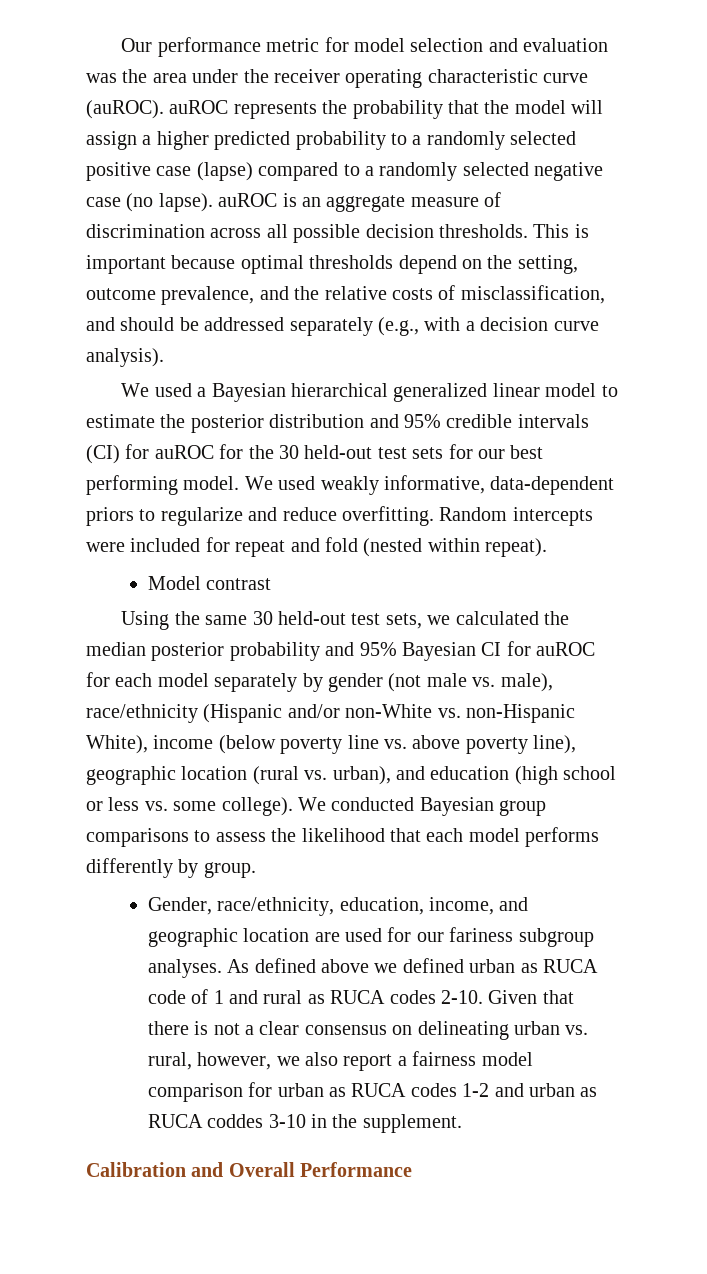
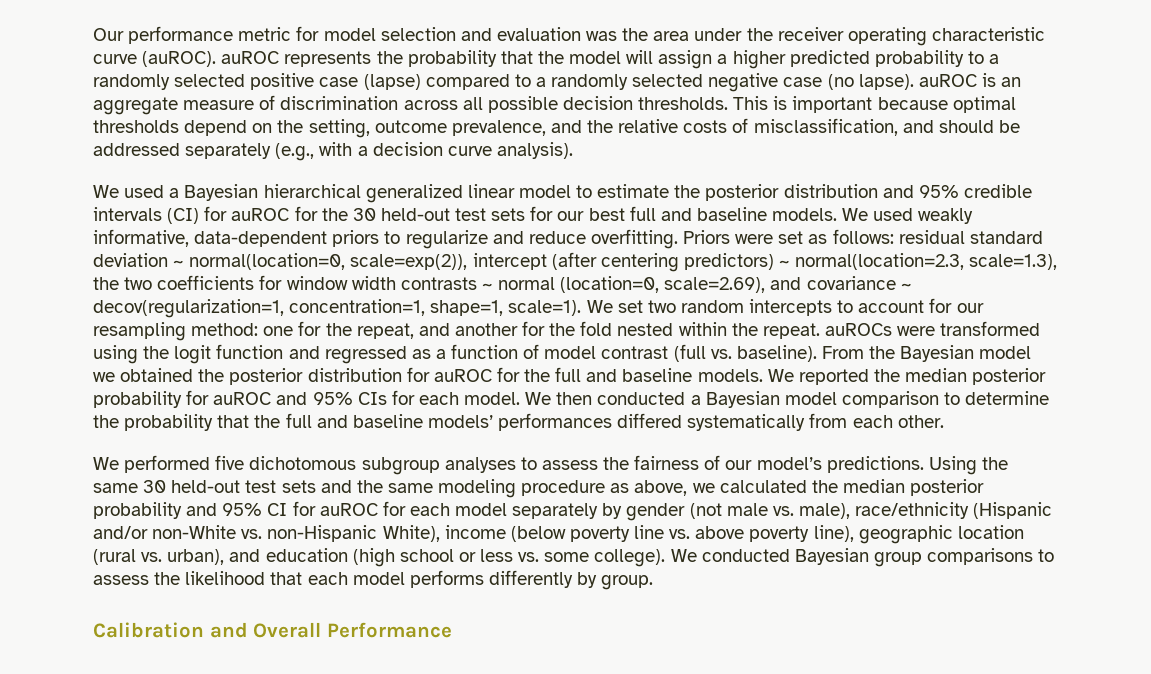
[86,475,240,495] performing model. -> [629,206,838,221] full and baseline models.
[439,507,593,526] [86,537,548,557] [147,576,272,590] Random intercepts were included for repeat and fold (nested within repeat). // Model contrast // -> [683,229,1043,244] [93,252,1058,272] [93,275,912,293] [93,298,984,318] [93,321,1041,341] [93,344,1032,364] [93,367,1047,385] [93,390,1050,408] [93,413,944,431] [93,455,924,475] Priors were set as follows: residual standard deviation ~ normal(location=0, scale=exp(2)), intercept (after centering predictors) ~ normal(location=2.3, scale=1.3), the two coefficients for window width contrasts ~ normal (location=0, scale=2.69), and covariance ~ decov(regularization=1, concentration=1, shape=1, scale=1). We set two random intercepts to account for our resampling method: one for the repeat, and another for the fold nested within the repeat. auROCs were transformed using the logit function and regressed as a function of model contrast (full vs. baseline). From the Bayesian model we obtained the posterior distribution for auROC for the full and baseline models. We reported the median posterior probability for auROC and 95% CIs for each model. We then conducted a Bayesian model comparison to determine the probability that the full and baseline models’ performances differed systematically from each other. // We performed five dichotomous subgroup analyses to assess the fairness of our model’s predictions.
[385,613,422,629] sets, -> [281,479,688,498] sets and the same modeling procedure as above,
[402,642,476,661] Bayesian -> (263, 509) none
[147,897,529,916] [147,927,594,947] [147,958,599,978] [147,989,574,1004] [147,1021,589,1040] [147,1051,533,1071] [147,1082,598,1102] [147,1114,462,1133] // Gender, race/ethnicity, education, income, and geographic location are used for our fariness subgroup analyses. As defined above we defined urban as RUCA code of 1 and rural as RUCA codes 2-10. Given that there is not a clear consensus on delineating urban vs. rural, however, we also report a fairness model comparison for urban as RUCA codes 1-2 and urban as RUCA coddes 3-10 in the supplement. -> (654, 582) none

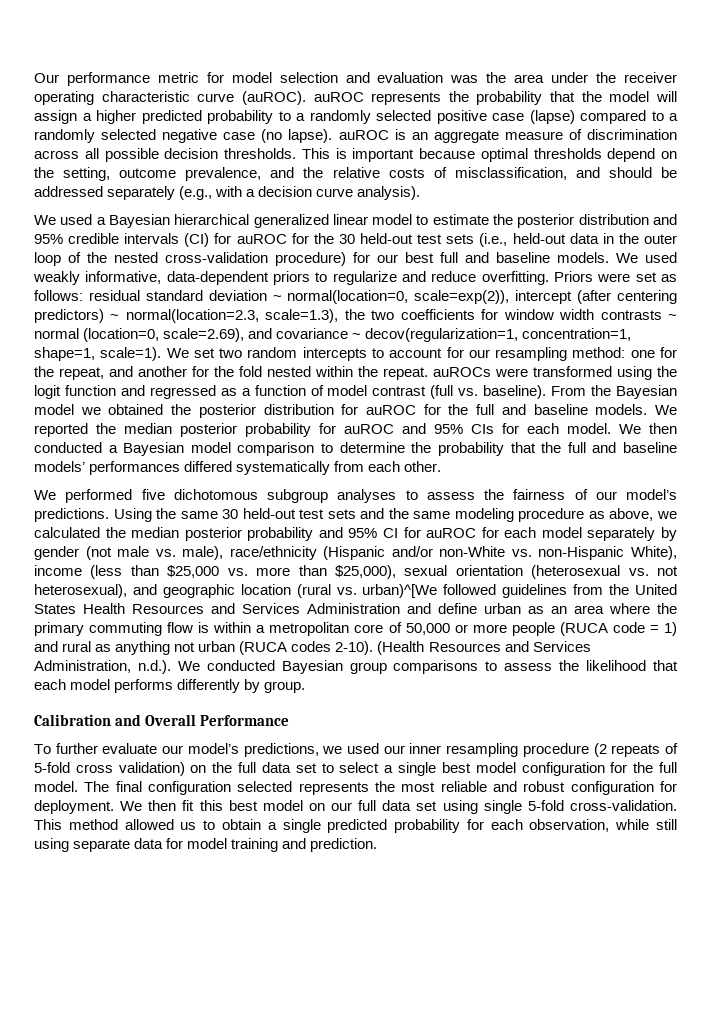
(526, 214) none -> [479,233,678,247] [34,252,346,266] (i.e., held-out data in the outer loop of the nested cross-validation procedure)
[510,525,1024,544] [93,548,666,567] (below poverty line vs. above poverty line), geographic location (rural vs. urban), and education (high school or less vs. some college). -> [90,565,678,579] [34,584,678,598] [34,603,677,614] [34,622,677,636] [34,641,591,655] [34,660,171,674] (less than $25,000 vs. more than $25,000), sexual orientation (heterosexual vs. not heterosexual), and geographic location (rural vs. urban)^[We followed guidelines from the United States Health Resources and Services Administration and define urban as an area where the primary commuting flow is within a metropolitan core of 50,000 or more people (RUCA code = 1) and rural as anything not urban (RUCA codes 2-10). (Health Resources and Services Administration, n.d.).
(452, 630) none -> [34,743,678,757] [34,762,677,776] [34,781,677,795] [34,800,677,814] [34,819,677,833] [34,838,378,852] // To further evaluate our model’s predictions, we used our inner resampling procedure (2 repeats of 5-fold cross validation) on the full data set to select a single best model configuration for the full model. The final configuration selected represents the most reliable and robust configuration for deployment. We then fit this best model on our full data set using single 5-fold cross-validation. This method allowed us to obtain a single predicted probability for each observation, while still using separate data for model training and prediction.

